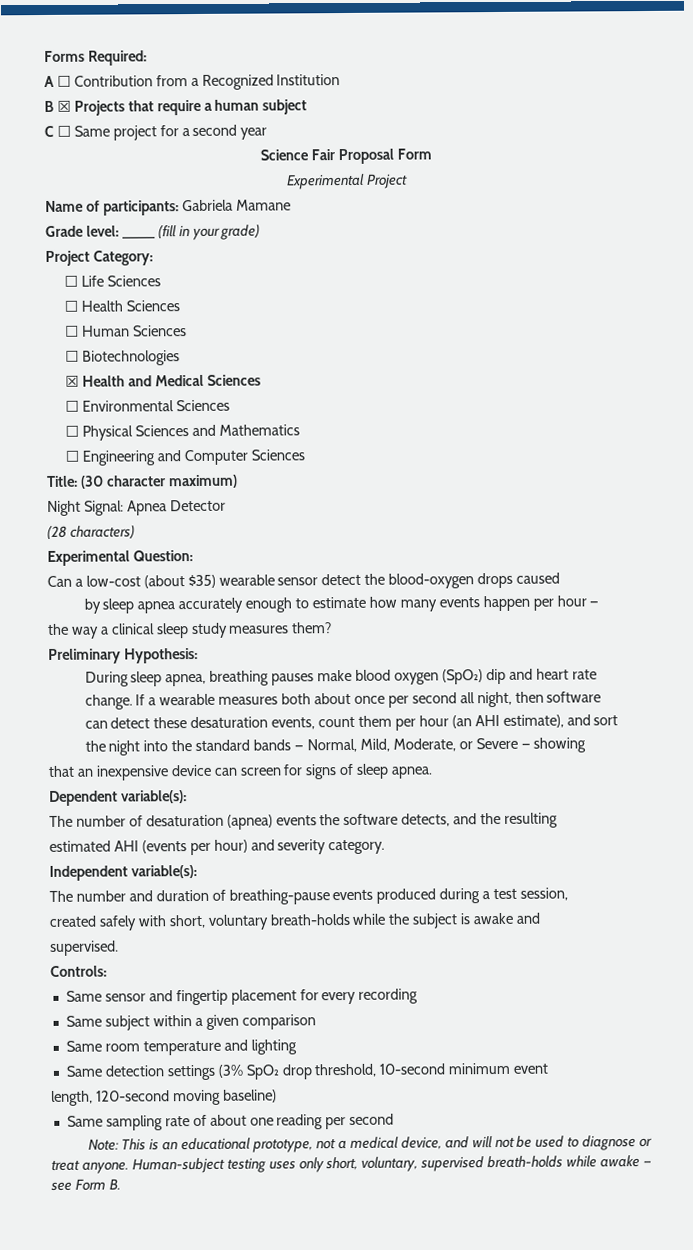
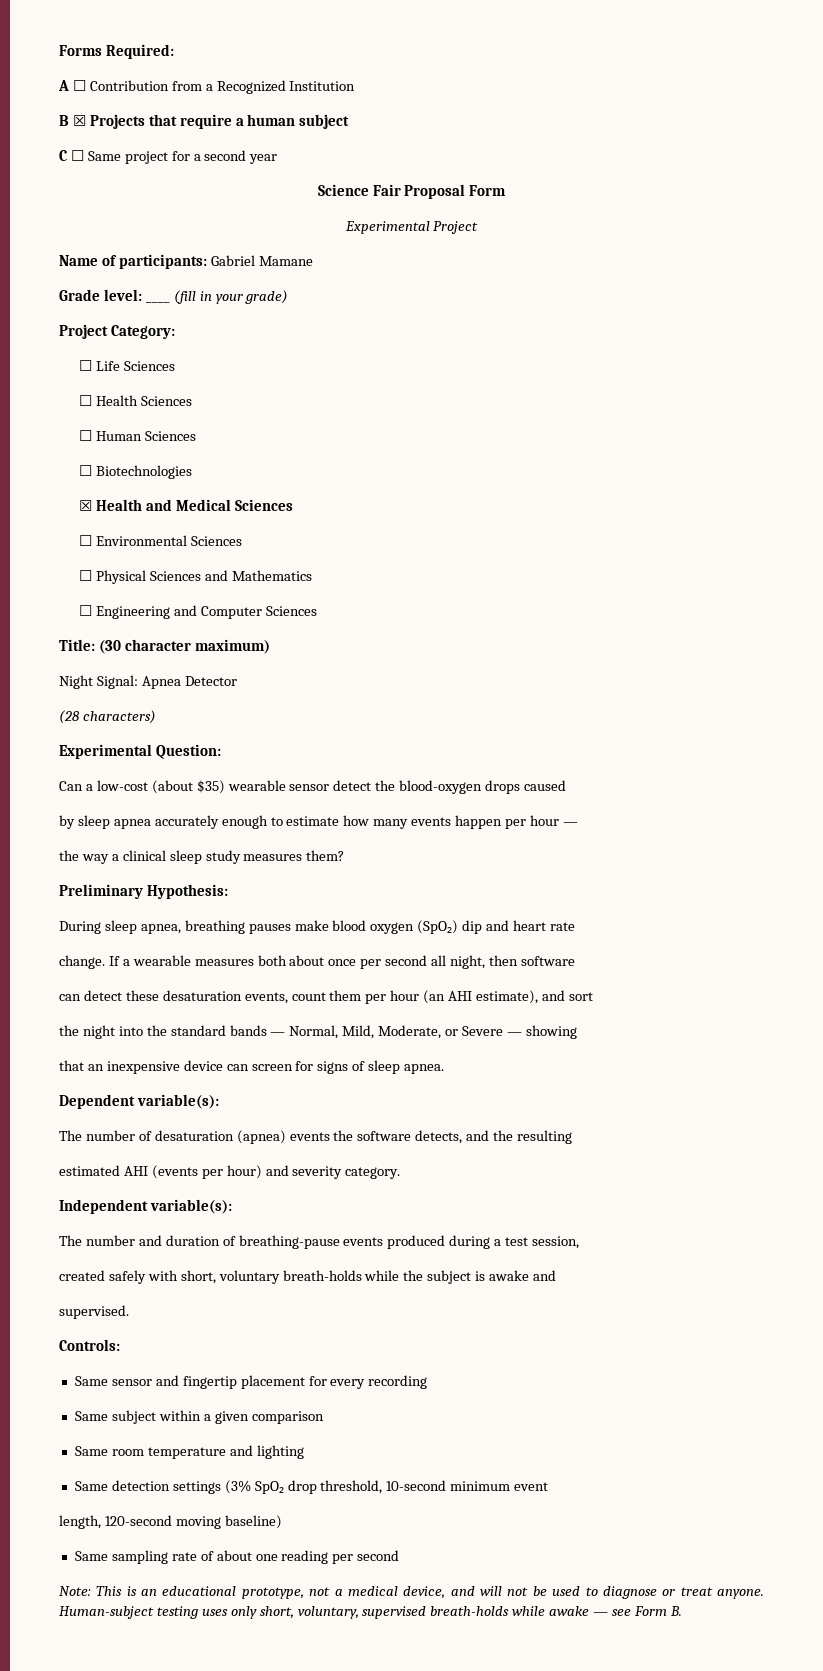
[181,199,233,212] Gabriela -> [210,255,255,266] Gabriel

